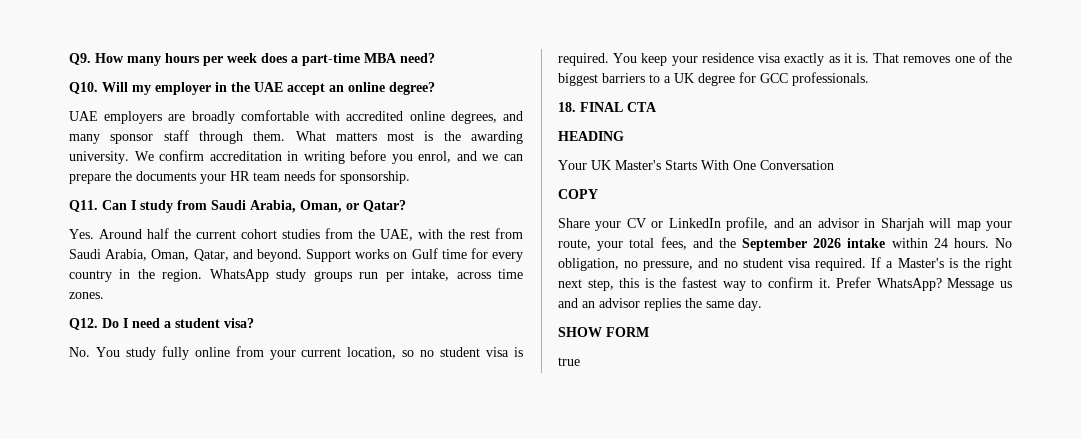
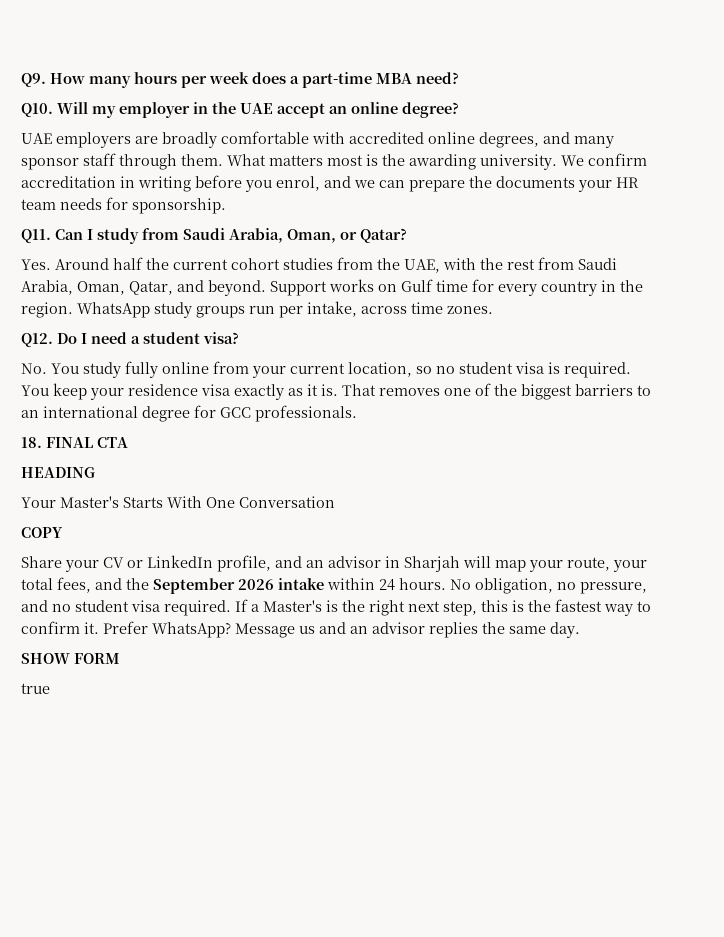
[664,73,694,83] a UK -> [21,406,138,418] an international
[591,160,611,170] UK -> (56, 502) none

